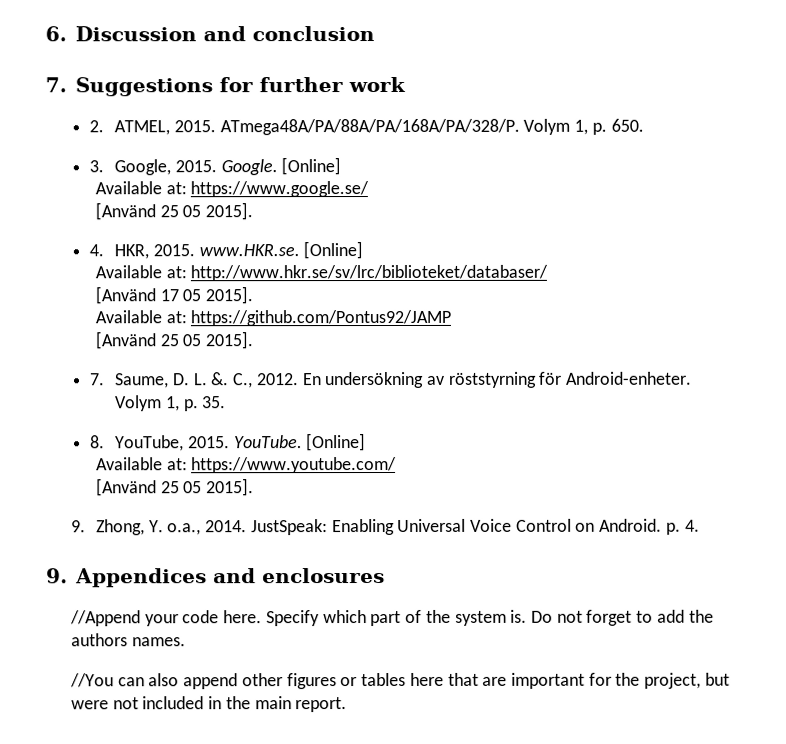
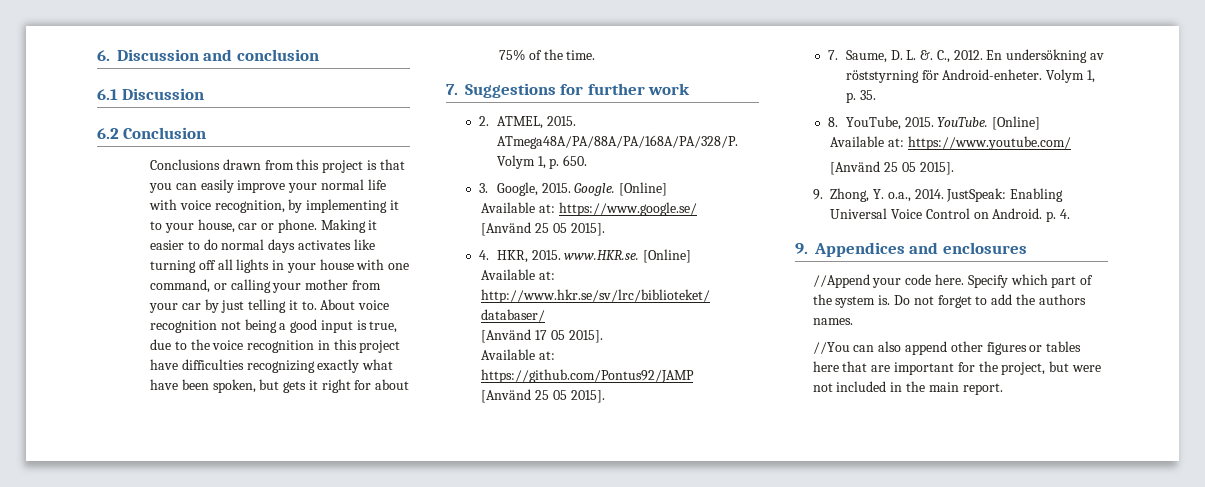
(375, 34) none -> [97,88,205,100] [97,127,207,139] [150,159,405,173] [149,179,386,193] [149,199,399,213] [150,219,378,233] [150,239,375,253] [150,259,410,273] [150,279,381,293] [149,299,390,313] [150,319,398,333] [150,339,401,353] [150,359,394,373] [150,379,410,393] [499,49,596,61] // 6.1 Discussion // 6.2 Conclusion // Conclusions drawn from this project is that you can easily improve your normal life with voice recognition, by implementing it to your house, car or phone. Making it easier to do normal days activates like turning off all lights in your house with one command, or calling your mother from your car by just telling it to. About voice recognition not being a good input is true, due to the voice recognition in this project have difficulties recognizing exactly what have been spoken, but gets it right for about 75% of the time.

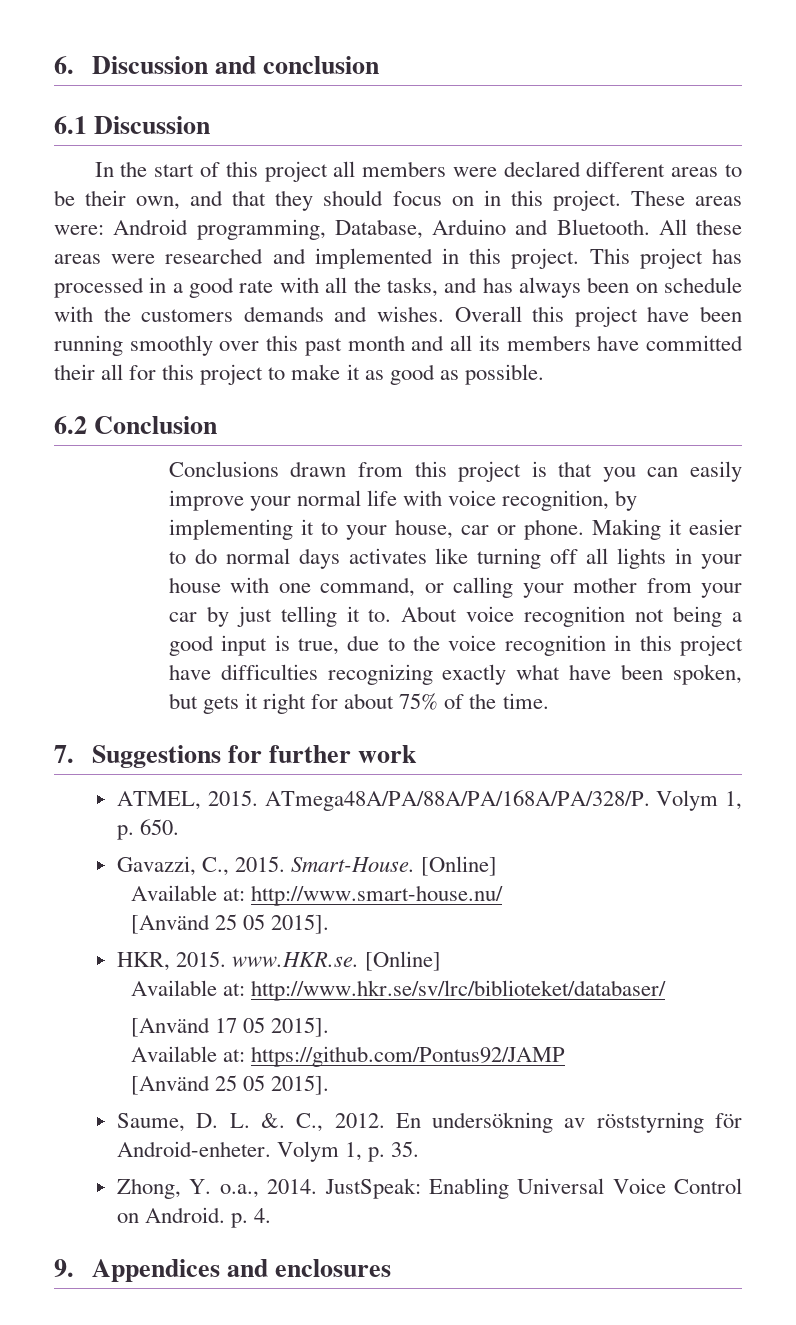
(205, 94) none -> [94,161,742,182] [54,190,743,211] [54,219,742,240] [54,248,743,269] [54,277,742,298] [54,306,743,327] [54,335,744,356] [54,364,544,385] // In the start of this project all members were declared different areas to be their own, and that they should focus on in this project. These areas were: Android programming, Database, Arduino and Bluetooth. All these areas were researched and implemented in this project. This project has processed in a good rate with all the tasks, and has always been on schedule with the customers demands and wishes. Overall this project have been running smoothly over this past month and all its members have committed their all for this project to make it as good as possible.
[479,116,490,126] 2. -> (418, 754) none
[479,182,668,196] [481,202,697,216] [481,222,605,236] [479,250,490,260] 3. Google, 2015. Google. [Online] // Available at: https://www.google.se/ // [Använd 25 05 2015]. // 4. -> [117,856,498,876] [130,885,503,906] [130,914,329,934] Gavazzi, C., 2015. Smart-House. [Online] // Available at: http://www.smart-house.nu/ // [Använd 25 05 2015]. //
[828,50,839,60] 7. -> (329, 1085) none
[828,116,1041,130] [830,136,1071,150] [830,161,954,175] [812,189,823,200] 8. YouTube, 2015. YouTube. [Online] // Available at: https://www.youtube.com/ // [Använd 25 05 2015]. // 9. -> (420, 1149) none
[812,274,1094,288] [812,294,1086,308] [812,318,853,325] [812,341,1082,355] [812,361,1101,375] [812,381,1003,395] // //Append your code here. Specify which part of the system is. Do not forget to add the authors names. // //You can also append other figures or tables here that are important for the project, but were not included in the main report. -> (392, 1268) none

